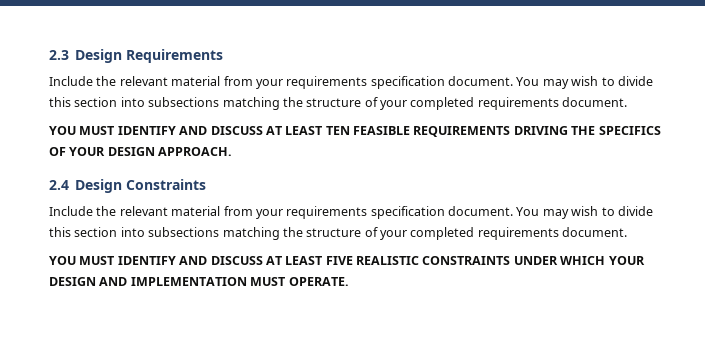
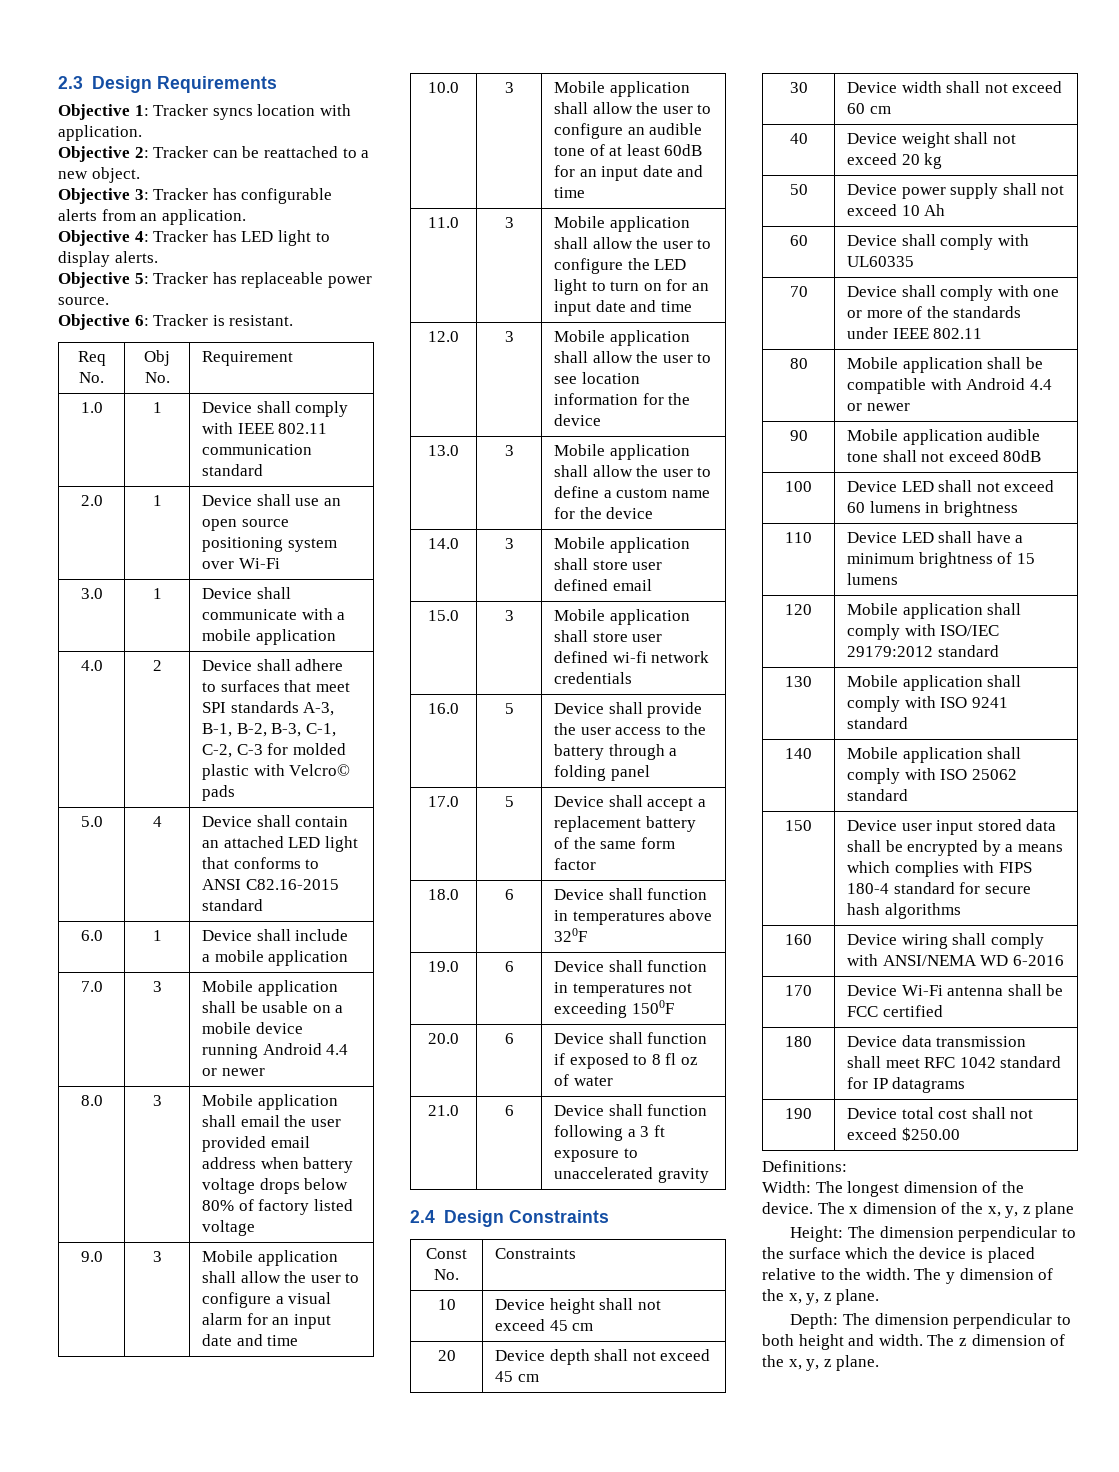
[49,76,653,89] [49,97,628,110] [49,126,661,137] [49,147,233,156] [49,179,207,193] [49,206,653,219] [49,227,628,240] [49,256,645,265] [49,277,349,286] Include the relevant material from your requirements specification document. You may wish to divide this section into subsections matching the structure of your completed requirements document. // YOU MUST IDENTIFY AND DISCUSS AT LEAST TEN FEASIBLE REQUIREMENTS DRIVING THE SPECIFICS OF YOUR DESIGN APPROACH. // 2.4 Design Constraints // Include the relevant material from your requirements specification document. You may wish to divide this section into subsections matching the structure of your completed requirements document. // YOU MUST IDENTIFY AND DISCUSS AT LEAST FIVE REALISTIC CONSTRAINTS UNDER WHICH YOUR DESIGN AND IMPLEMENTATION MUST OPERATE. -> [58,104,351,120] [58,125,142,141] [58,146,370,162] [58,167,140,183] [58,188,333,204] [58,209,246,225] [58,230,330,246] [58,251,158,267] [58,272,372,288] [58,297,109,305] [58,314,294,330] [77,351,106,366] [79,372,104,383] [144,350,170,366] [144,372,170,383] [202,351,294,366] [80,402,103,413] [152,402,162,413] [202,401,349,417] [202,422,328,434] [202,444,313,455] [202,464,264,476] [80,495,103,506] [152,495,162,506] [202,494,341,506] [202,519,289,531] [202,537,337,552] [202,558,280,569] [80,588,103,599] [152,588,162,599] [202,587,291,599] [202,608,346,620] [202,629,336,645] [80,660,103,671] [152,660,162,671] [202,659,344,671] [202,680,350,692] [202,701,335,716] [202,723,336,737] [202,743,346,758] [202,764,351,780] [202,785,236,801] [80,816,103,827] [152,816,162,827] [202,815,349,827] [202,836,358,852] [202,857,320,869] [202,879,339,890] [202,899,264,911] [80,930,103,941] [152,930,162,941] [202,929,349,941] [202,950,349,966] [80,981,103,992] [152,981,162,992] [202,980,338,996] [202,1001,344,1013] [202,1022,303,1034] [202,1043,349,1059] [202,1068,265,1076] [80,1095,103,1106] [152,1095,162,1106] [202,1094,338,1110] [202,1115,341,1127] [202,1136,310,1152] [202,1157,354,1173] [202,1178,349,1194] [202,1199,353,1215] [202,1220,256,1236] [80,1251,103,1262] [152,1251,162,1262] [202,1250,338,1266] [202,1271,360,1283] [202,1292,332,1308] [202,1313,331,1329] [202,1334,299,1346] [428,82,459,93] [504,82,514,93] [554,81,690,97] [554,102,712,114] [554,123,703,139] [554,144,703,156] [554,165,704,181] [554,187,586,198] [428,217,459,228] [504,217,514,228] [554,216,690,232] [554,237,712,249] [554,258,687,274] [554,279,710,295] [554,300,692,316] [428,331,459,342] [504,331,514,342] [554,330,690,346] [554,351,712,363] [554,372,640,384] [554,393,691,405] [554,414,602,426] [428,445,459,456] [504,445,514,456] [554,444,690,460] [554,465,712,477] [554,486,710,498] [554,507,654,519] [428,538,459,549] [504,538,514,549] [554,537,690,553] [554,558,663,570] [554,579,652,591] [428,610,459,621] [504,610,514,621] [554,609,690,625] [554,630,663,642] [554,651,710,663] [554,672,633,684] [428,703,459,714] [504,703,514,714] [554,702,703,718] [554,723,707,735] [554,744,678,760] [554,765,650,781] [428,796,459,807] [504,796,514,807] [554,795,706,811] [554,816,696,832] [554,837,675,849] [554,858,597,870] [428,889,459,900] [504,889,514,900] [554,888,708,900] [554,909,713,925] [554,928,588,942] [428,961,459,972] [504,961,514,972] [554,960,708,972] [554,982,693,997] [554,1000,674,1018] [428,1033,459,1044] [504,1033,514,1044] [554,1032,708,1044] [554,1053,699,1069] [554,1074,613,1086] [428,1105,459,1116] [504,1105,514,1116] [554,1104,708,1116] [554,1125,665,1141] [554,1148,638,1162] [554,1167,709,1183] [410,1210,609,1227] [426,1248,467,1259] [434,1269,459,1280] [495,1248,577,1259] [437,1299,456,1310] [495,1298,661,1314] [495,1319,594,1331] [437,1350,456,1361] [495,1349,711,1365] [495,1371,539,1382] [789,82,808,93] [847,81,1063,93] [847,103,891,114] [789,133,808,144] [847,132,1016,148] [847,153,943,169] [789,184,808,195] [847,183,1065,199] [847,204,946,216] [789,235,808,246] [847,234,1029,250] [847,256,915,267] [789,286,808,297] [847,285,1060,301] [847,306,1022,318] [847,327,983,339] [789,358,808,369] [847,357,1043,373] [847,378,1052,394] [847,403,910,411] [789,430,808,441] [847,429,1041,445] [847,450,1042,462] [785,481,812,492] [847,480,1055,492] [847,501,1018,517] [785,532,812,543] [847,531,1024,543] [847,552,1035,568] [847,573,899,585] [785,604,812,615] [847,603,1022,619] [847,624,1000,640] [847,645,999,657] [785,676,812,687] [847,675,1022,691] [847,696,1008,712] [847,717,909,729] [785,748,812,759] [847,747,1022,763] [847,768,1017,784] [847,789,909,801] [785,820,812,831] [847,819,1057,835] [847,840,1064,856] [847,861,1032,877] [847,882,1031,894] [847,903,961,919] [785,934,812,945] [847,933,1044,949] [847,954,1064,966] [785,985,812,996] [847,984,1064,996] [847,1005,943,1017] [785,1036,812,1047] [847,1035,1027,1047] [847,1056,1062,1068] [847,1077,966,1093] [785,1108,812,1119] [847,1107,1034,1119] [847,1127,960,1141] [762,1160,847,1172] [762,1181,1024,1197] [762,1202,1075,1218] [790,1226,1076,1242] [762,1247,1035,1263] [762,1268,1054,1284] [762,1289,880,1305] [790,1313,1071,1329] [762,1334,1066,1350] [762,1355,880,1371] Objective 1: Tracker syncs location with application. // Objective 2: Tracker can be reattached to a new object. // Objective 3: Tracker has configurable alerts from an application. // Objective 4: Tracker has LED light to display alerts. // Objective 5: Tracker has replaceable power source. // Objective 6: Tracker is resistant. // Req No. | Obj No. | Requirement // 1.0 | 1 | Device shall comply with IEEE 802.11 communication standard // 2.0 | 1 | Device shall use an open source positioning system over Wi-Fi // 3.0 | 1 | Device shall communicate with a mobile application // 4.0 | 2 | Device shall adhere to surfaces that meet SPI standards A-3, B-1, B-2, B-3, C-1, C-2, C-3 for molded plastic with Velcro© pads // 5.0 | 4 | Device shall contain an attached LED light that conforms to ANSI C82.16-2015 standard // 6.0 | 1 | Device shall include a mobile application // 7.0 | 3 | Mobile application shall be usable on a mobile device running Android 4.4 or newer // 8.0 | 3 | Mobile application shall email the user provided email address when battery voltage drops below 80% of factory listed voltage // 9.0 | 3 | Mobile application shall allow the user to configure a visual alarm for an input date and time // 10.0 | 3 | Mobile application shall allow the user to configure an audible tone of at least 60dB for an input date and time // 11.0 | 3 | Mobile application shall allow the user to configure the LED light to turn on for an input date and time // 12.0 | 3 | Mobile application shall allow the user to see location information for the device // 13.0 | 3 | Mobile application shall allow the user to define a custom name for the device // 14.0 | 3 | Mobile application shall store user defined email // 15.0 | 3 | Mobile application shall store user defined wi-fi network credentials // 16.0 | 5 | Device shall provide the user access to the battery through a folding panel // 17.0 | 5 | Device shall accept a replacement battery of the same form factor // 18.0 | 6 | Device shall function in temperatures above 320F // 19.0 | 6 | Device shall function in temperatures not exceeding 1500F // 20.0 | 6 | Device shall function if exposed to 8 fl oz of water // 21.0 | 6 | Device shall function following a 3 ft exposure to unaccelerated gravity // 2.4 Design Constraints // Const No. | Constraints // 10 | Device height shall not exceed 45 cm // 20 | Device depth shall not exceed 45 cm // 30 | Device width shall not exceed 60 cm // 40 | Device weight shall not exceed 20 kg // 50 | Device power supply shall not exceed 10 Ah // 60 | Device shall comply with UL60335 // 70 | Device shall comply with one or more of the standards under IEEE 802.11 // 80 | Mobile application shall be compatible with Android 4.4 or newer // 90 | Mobile application audible tone shall not exceed 80dB // 100 | Device LED shall not exceed 60 lumens in brightness // 110 | Device LED shall have a minimum brightness of 15 lumens // 120 | Mobile application shall comply with ISO/IEC 29179:2012 standard // 130 | Mobile application shall comply with ISO 9241 standard // 140 | Mobile application shall comply with ISO 25062 standard // 150 | Device user input stored data shall be encrypted by a means which complies with FIPS 180-4 standard for secure hash algorithms // 160 | Device wiring shall comply with ANSI/NEMA WD 6-2016 // 170 | Device Wi-Fi antenna shall be FCC certified // 180 | Device data transmission shall meet RFC 1042 standard for IP datagrams // 190 | Device total cost shall not exceed $250.00 // Definitions: // Width: The longest dimension of the device. The x dimension of the x, y, z plane // Height: The dimension perpendicular to the surface which the device is placed relative to the width. The y dimension of the x, y, z plane. // Depth: The dimension perpendicular to both height and width. The z dimension of the x, y, z plane.

